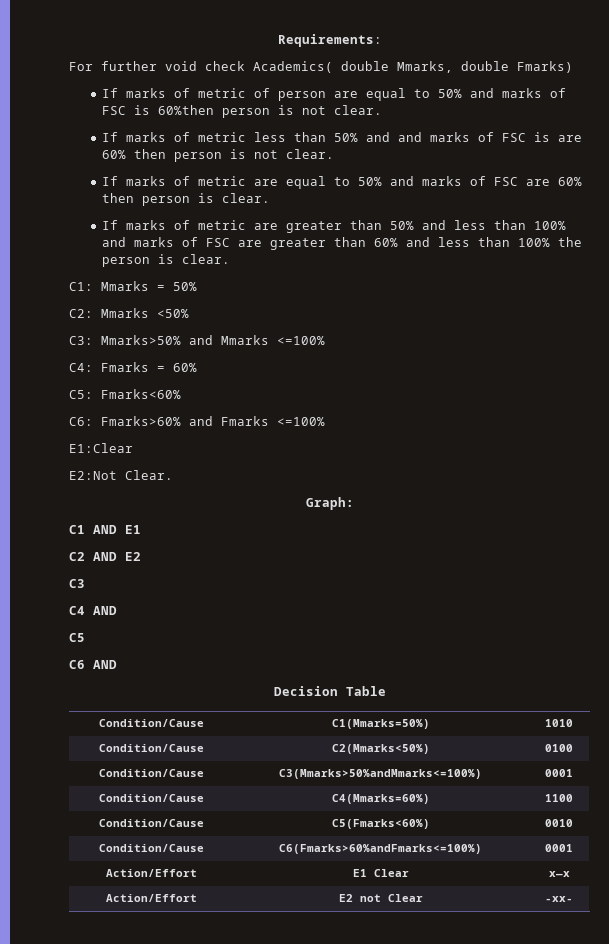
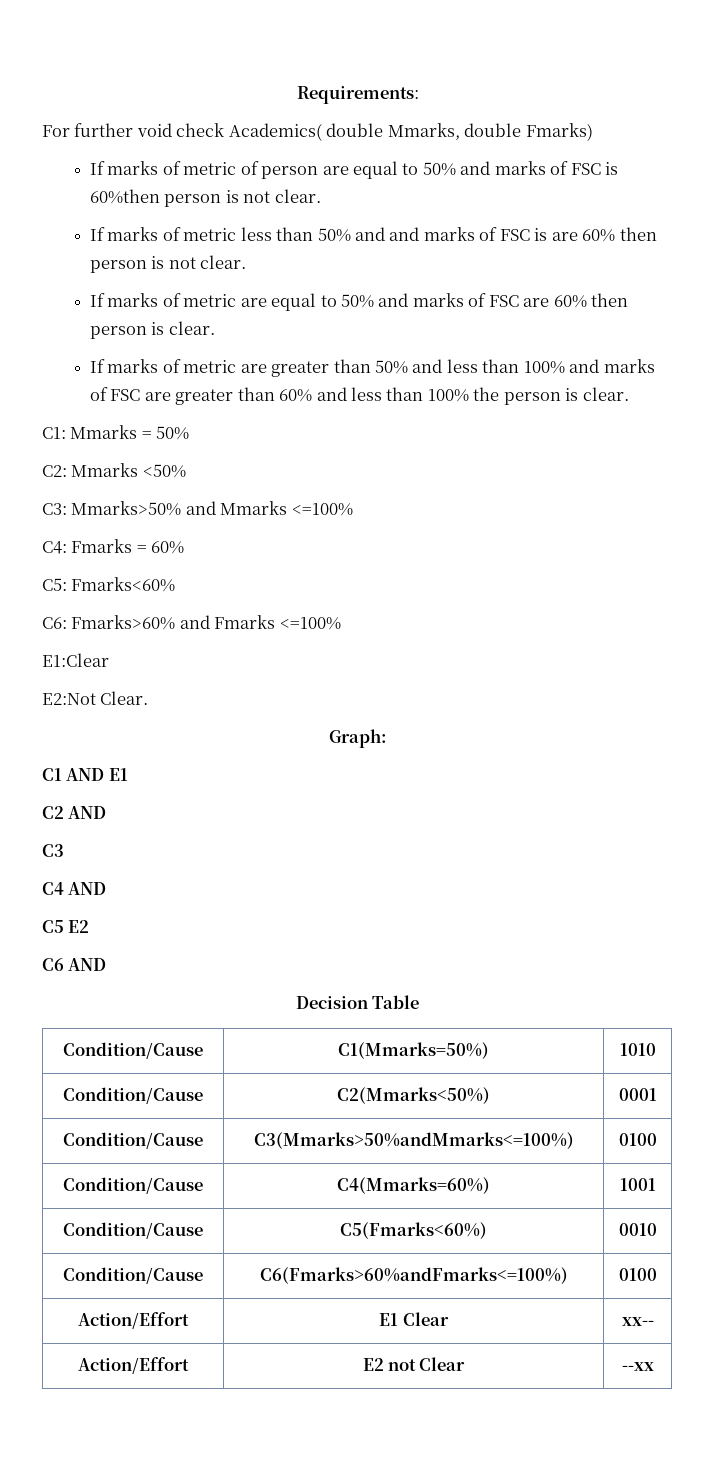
[125,552,141,561] E2 -> (107, 812) none
(85, 637) none -> [68,920,90,933] E2
[545,744,573,752] 0100 -> [618,1088,657,1101] 0001
[545,769,573,777] 0001 -> [618,1133,657,1146] 0100
[545,794,573,802] 1100 -> [619,1178,656,1191] 1001
[545,844,573,852] 0001 -> [618,1268,657,1281] 0100
[548,871,570,877] x—x -> [621,1317,654,1326] xx--
[545,896,573,902] -xx- -> [621,1362,654,1371] --xx

